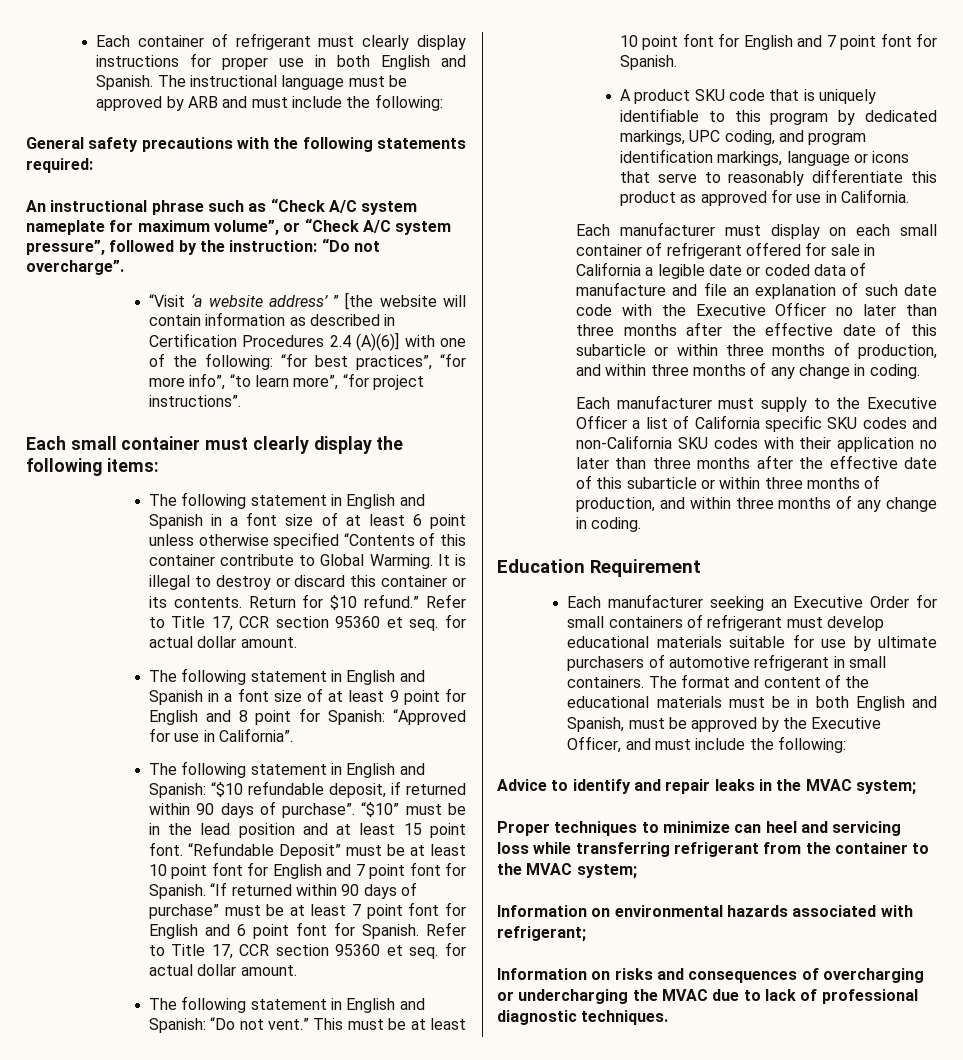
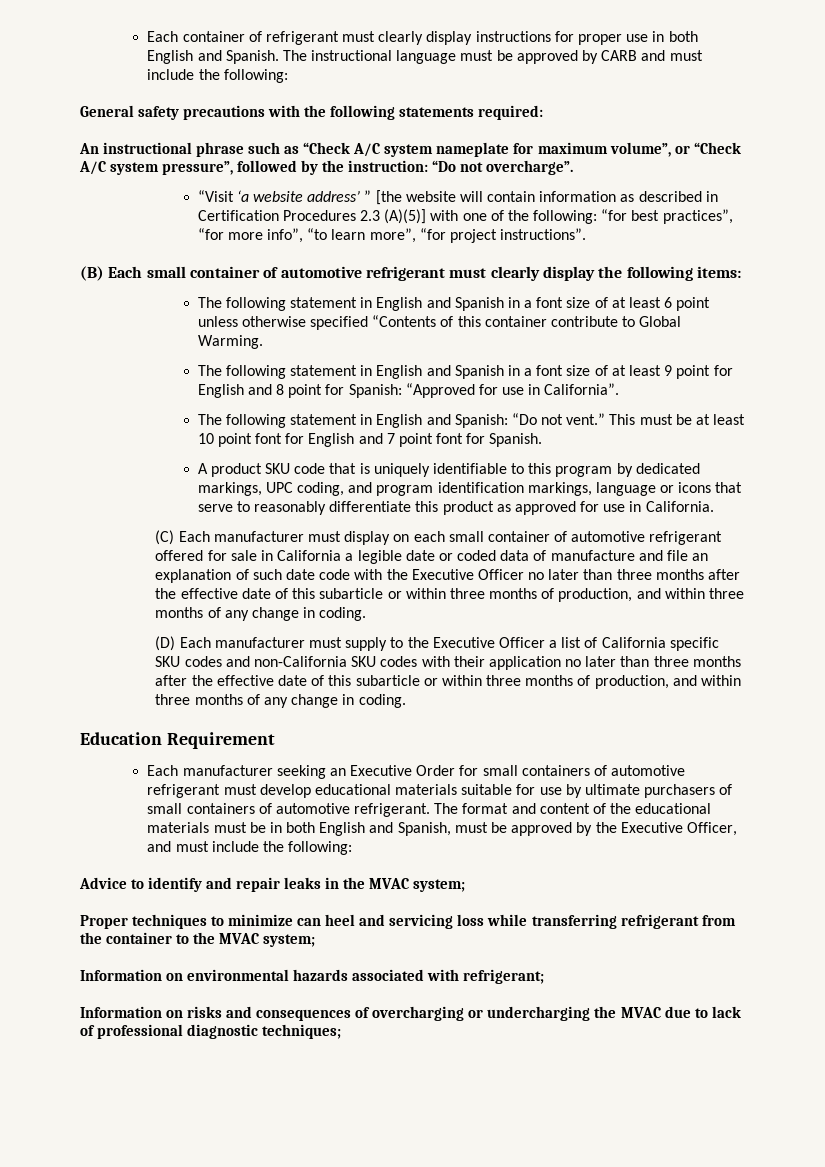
[187,96,218,108] ARB -> [601,50,638,61] CARB
[329,332,400,351] 2.4 (A)(6)] -> [359,209,427,224] 2.3 (A)(5)]
(241, 401) none -> [80,266,104,281] (B)
(201, 443) none -> [263,266,445,281] of automotive refrigerant
[437,554,467,566] [148,575,466,590] [148,594,466,610] [148,614,467,631] [148,636,297,648] It is illegal to destroy or discard this container or its contents. Return for $10 refund.” Refer to Title 17, CCR section 95360 et seq. for actual dollar amount. -> (263, 342) none
[148,761,425,778] [148,781,467,798] [148,801,466,818] [148,823,467,838] [148,842,467,859] [148,862,467,879] [148,882,417,899] [148,902,467,919] [148,922,466,939] [148,942,467,959] [148,964,297,976] // The following statement in English and Spanish: “$10 refundable deposit, if returned within 90 days of purchase”. “$10” must be in the lead position and at least 15 point font. “Refundable Deposit” must be at least 10 point font for English and 7 point font for Spanish. “If returned within 90 days of purchase” must be at least 7 point font for English and 6 point font for Spanish. Refer to Title 17, CCR section 95360 et seq. for actual dollar amount. -> (620, 389) none
(909, 196) none -> [155,530,175,545] (C)
(663, 249) none -> [571,531,646,542] automotive
(920, 371) none -> [155,636,176,651] (D)
(703, 621) none -> [611,765,686,776] automotive
[668,654,886,671] [567,676,645,688] automotive refrigerant in small containers. -> [147,803,431,817] small containers of automotive refrigerant.
[581,1010,669,1025] techniques. -> [262,1024,342,1039] techniques;

